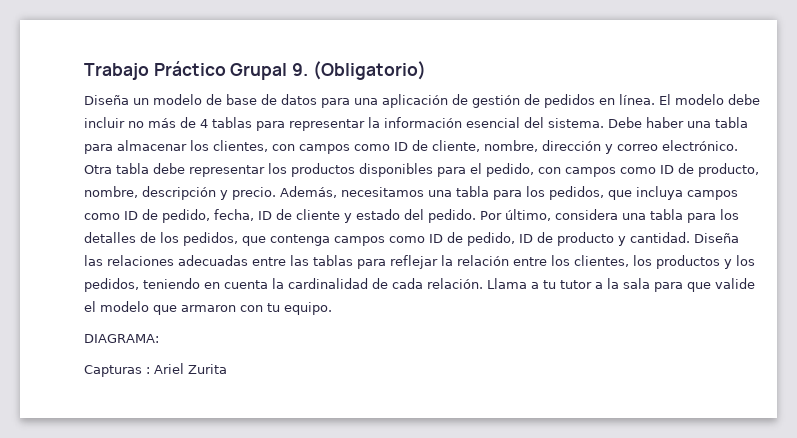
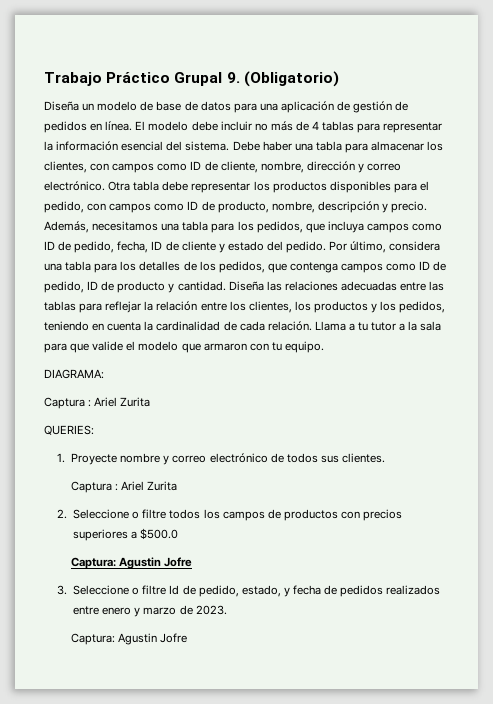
[84,363,227,377] Capturas : Ariel Zurita -> [44,397,151,409] [44,425,94,435] [57,453,385,465] [70,481,178,493] [57,509,403,521] [73,528,179,541] [70,557,192,569] [57,585,441,597] [73,605,227,617] [70,633,187,645] Captura : Ariel Zurita // QUERIES: // 1. Proyecte nombre y correo electrónico de todos sus clientes. // Captura : Ariel Zurita // 2. Seleccione o filtre todos los campos de productos con precios superiores a $500.0 // Captura: Agustin Jofre // 3. Seleccione o filtre Id de pedido, estado, y fecha de pedidos realizados entre enero y marzo de 2023. // Captura: Agustin Jofre

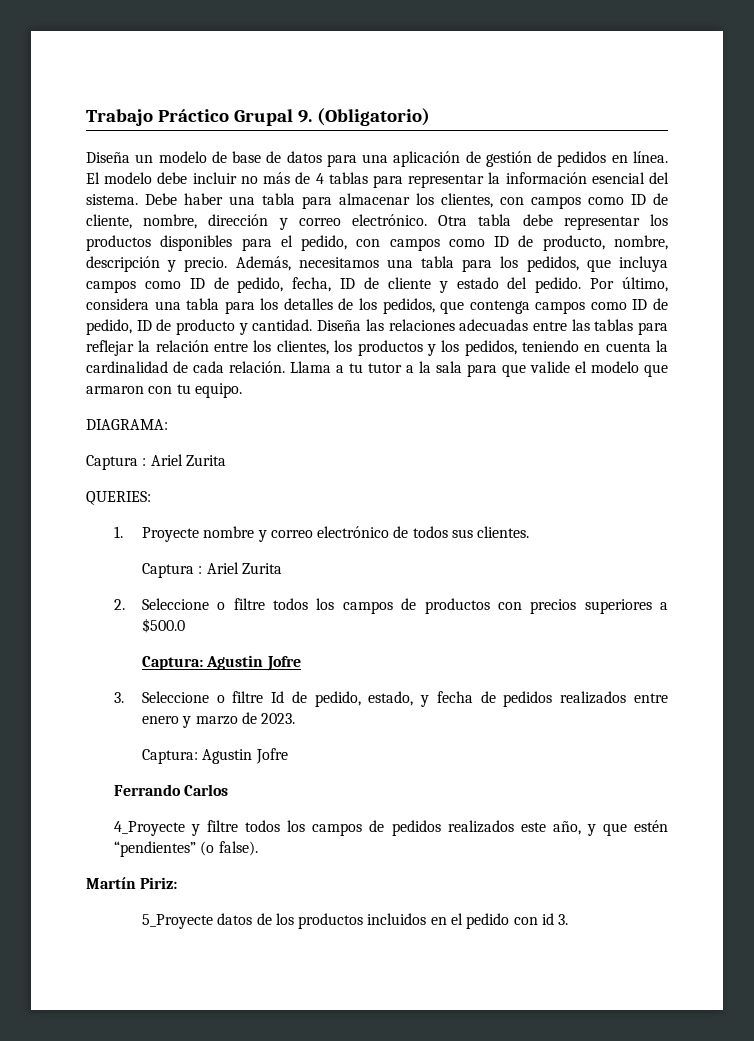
(187, 638) none -> [113,784,229,796] [113,820,668,836] [113,841,258,857] [86,877,178,889] [141,913,569,929] // Ferrando Carlos // 4_Proyecte y filtre todos los campos de pedidos realizados este año, y que estén “pendientes” (o false). // Martín Piriz: // 5_Proyecte datos de los productos incluidos en el pedido con id 3.

